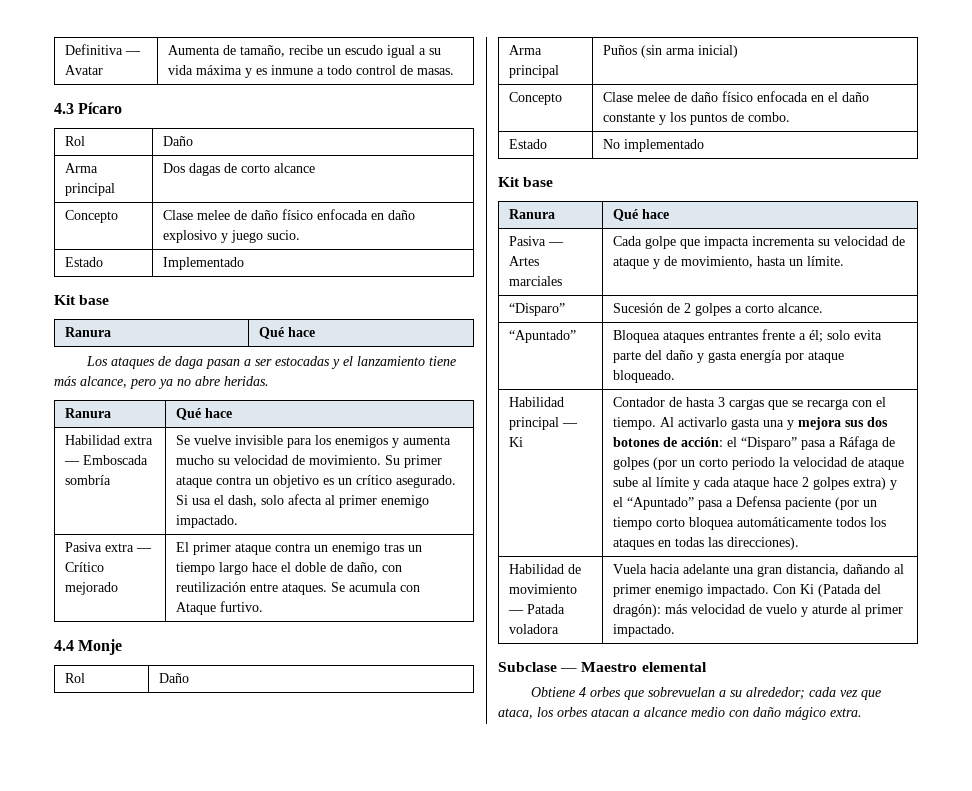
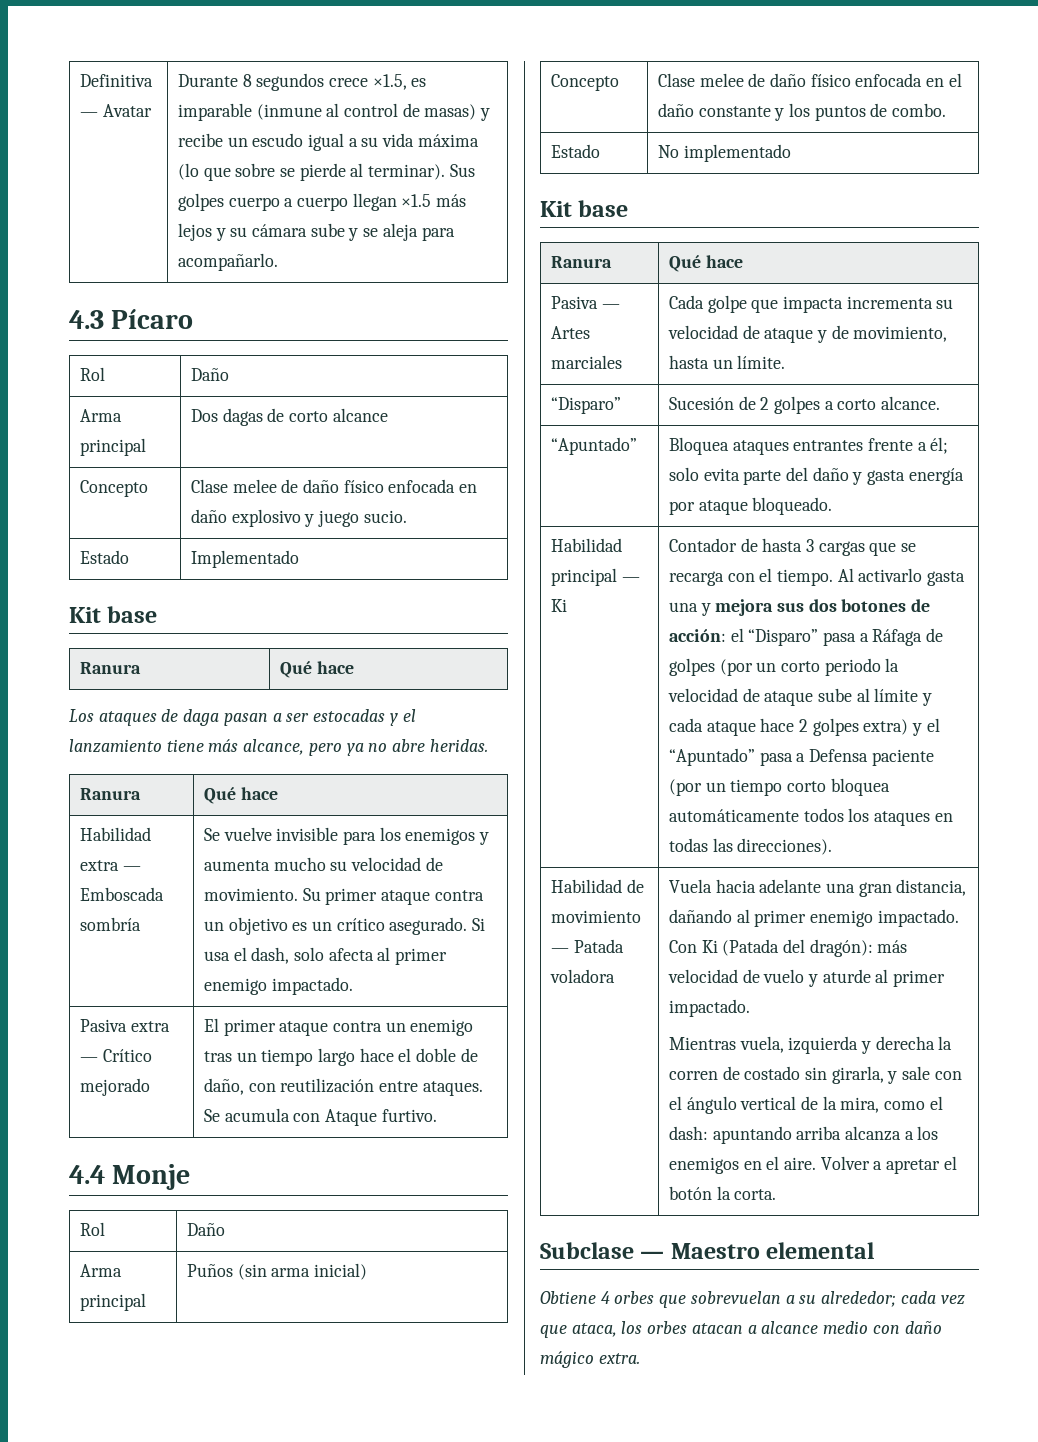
[168,45,286,57] Aumenta de tamaño, -> [177,73,427,91] [177,103,491,121] Durante 8 segundos crece ×1.5, es imparable (inmune al control de masas) y
[245,65,455,78] y es inmune a todo control de masas. -> [177,163,475,181] [177,193,467,211] [177,223,455,241] [177,253,278,271] (lo que sobre se pierde al terminar). Sus golpes cuerpo a cuerpo llegan ×1.5 más lejos y su cámara sube y se aleja para acompañarlo.
(676, 630) none -> [668,1036,953,1054] [668,1066,962,1084] [668,1096,943,1114] [668,1126,939,1144] [668,1156,957,1174] [668,1186,777,1200] // Mientras vuela, izquierda y derecha la corren de costado sin girarla, y sale con el ángulo vertical de la mira, como el dash: apuntando arriba alcanza a los enemigos en el aire. Volver a apretar el botón la corta.

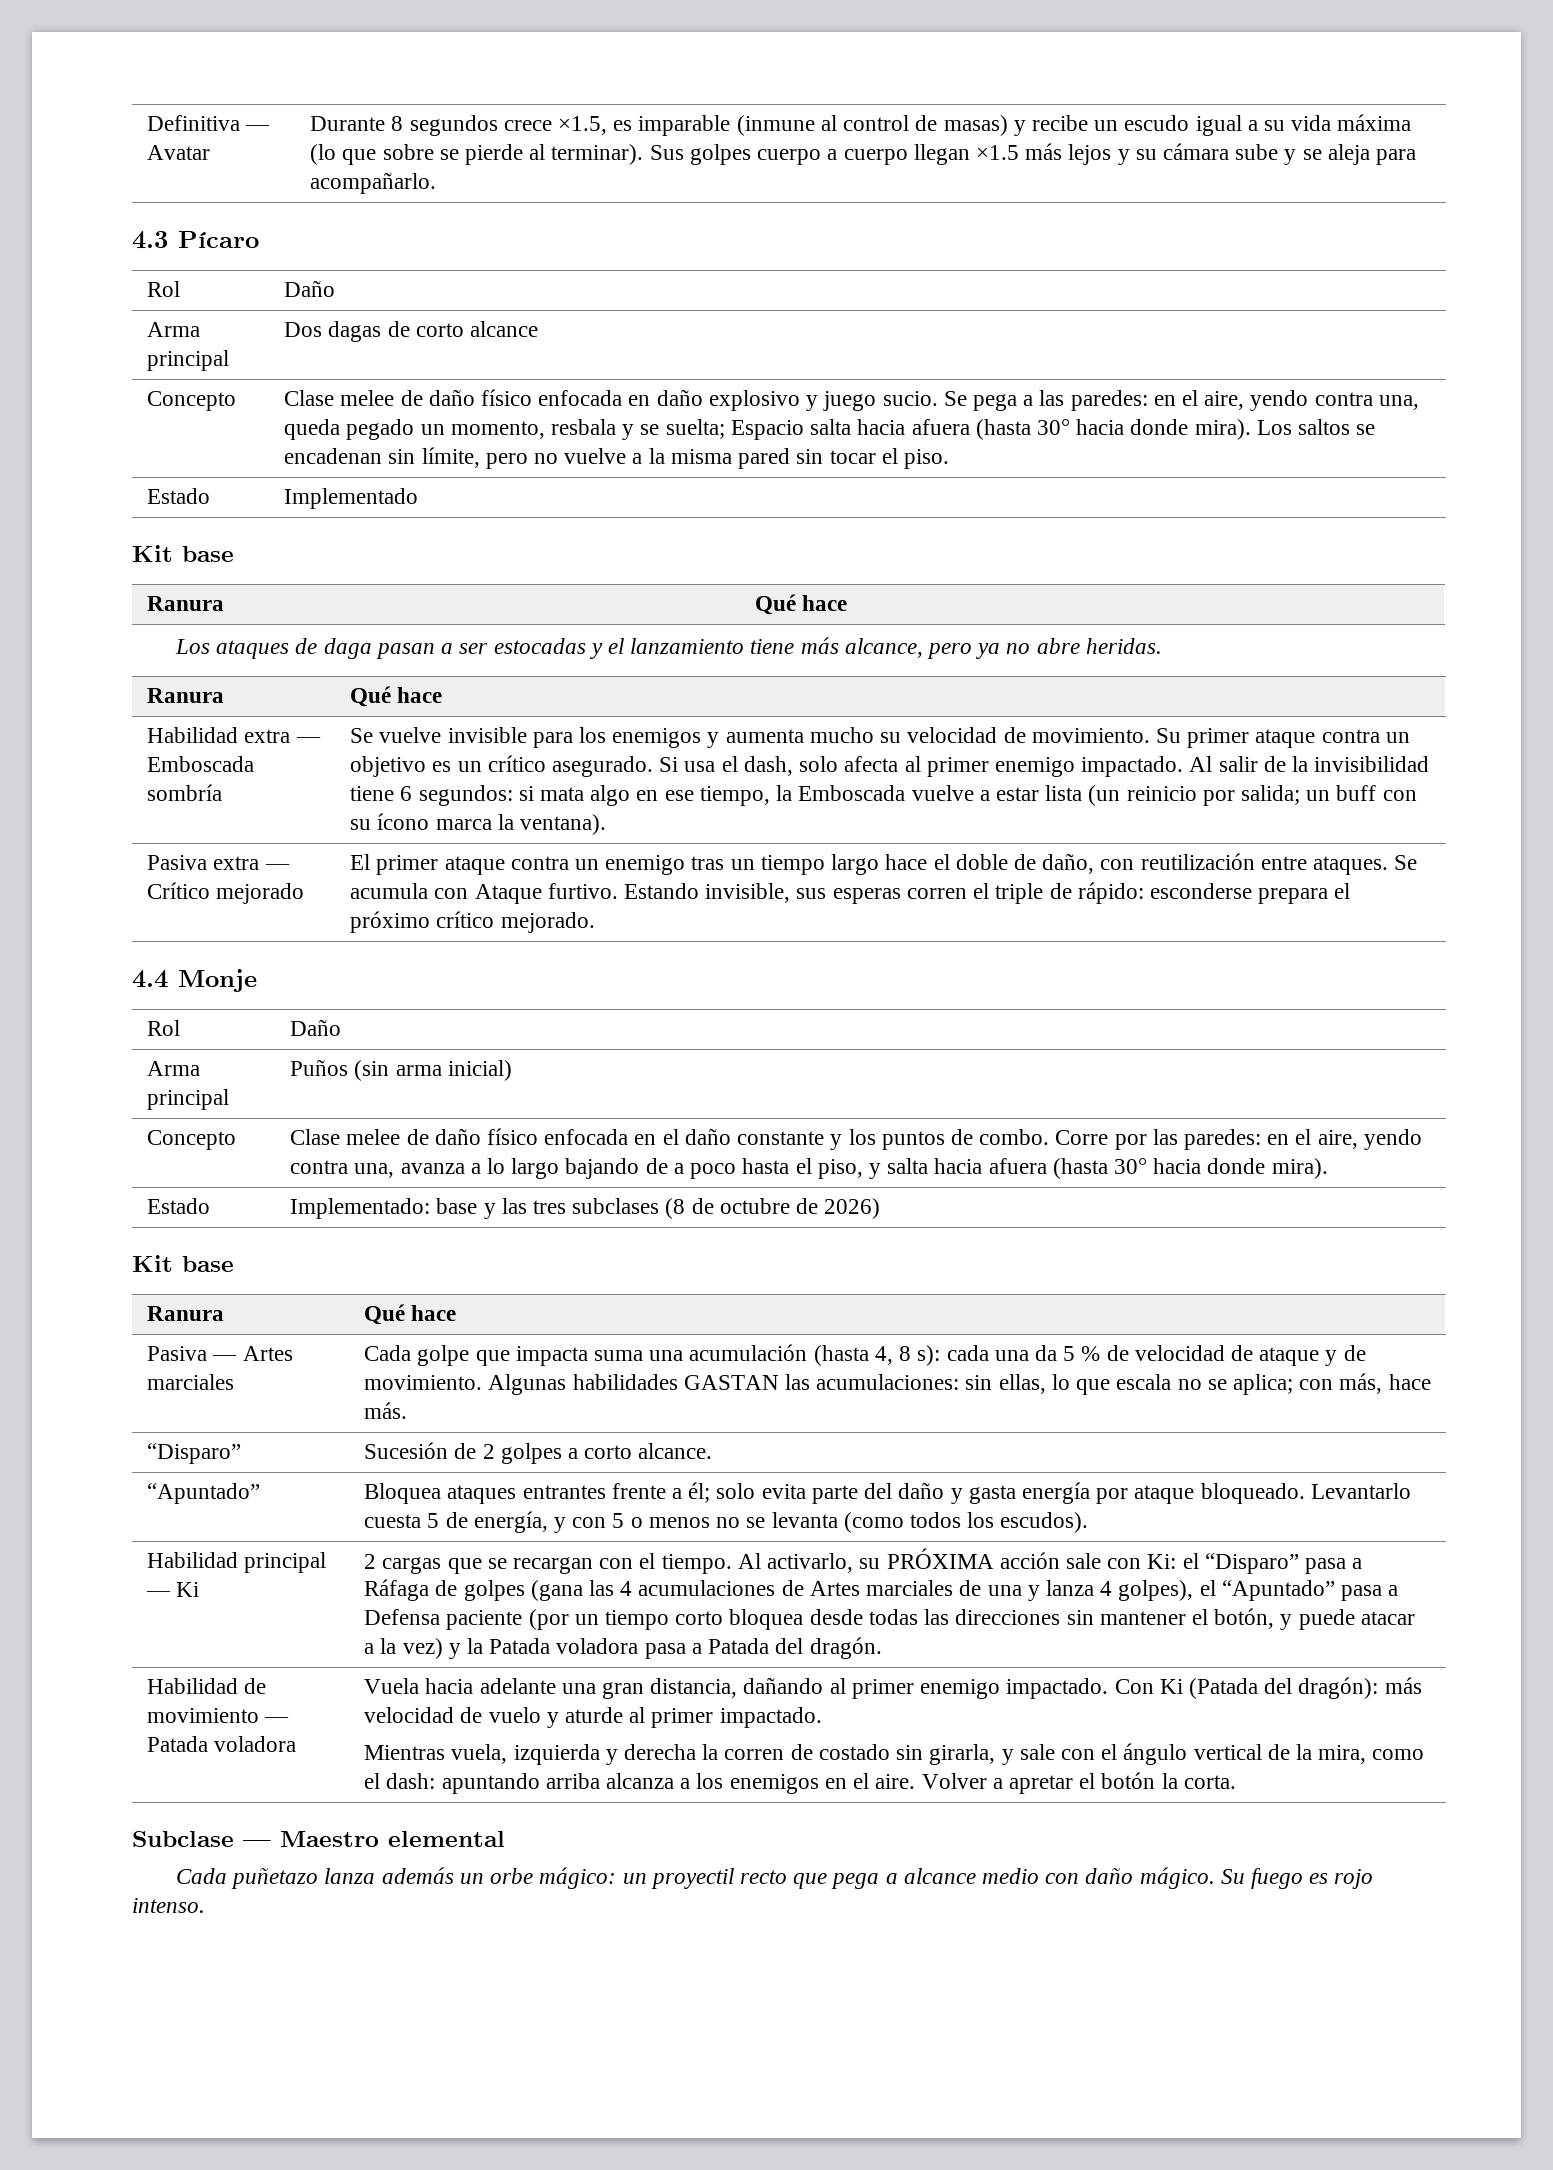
(407, 516) none -> [943,390,1419,411] [284,419,1376,440] [284,447,949,469] Se pega a las paredes: en el aire, yendo contra una, queda pegado un momento, resbala y se suelta; Espacio salta hacia afuera (hasta 30° hacia donde mira). Los saltos se encadenan sin límite, pero no vuelve a la misma pared sin tocar el piso.
(353, 986) none -> [1189,756,1430,772] [350,785,1417,806] [350,813,607,835] Al salir de la invisibilidad tiene 6 segundos: si mata algo en ese tiempo, la Emboscada vuelve a estar lista (un reinicio por salida; un buff con su ícono marca la ventana).
(437, 1115) none -> [624,882,1351,904] [350,911,595,933] Estando invisible, sus esperas corren el triple de rápido: esconderse prepara el próximo crítico mejorado.
[550,144,600,158] [657,144,791,162] // Estado | No implementado -> [1055,1129,1422,1150] [290,1158,1328,1179] [147,1198,211,1214] [290,1198,881,1219] Corre por las paredes: en el aire, yendo contra una, avanza a lo largo bajando de a poco hasta el piso, y salta hacia afuera (hasta 30° hacia donde mira). // Estado | Implementado: base y las tres subclases (8 de octubre de 2026)
[846,296,954,309] incrementa su -> [594,1344,1129,1366] suma una acumulación (hasta 4, 8 s): cada una da 5 % de
[853,326,948,342] [668,355,786,369] movimiento, hasta un límite. -> [364,1373,1431,1395] [364,1402,408,1419] movimiento. Algunas habilidades GASTAN las acumulaciones: sin ellas, lo que escala no se aplica; con más, hace más.
(833, 506) none -> [1310,1483,1411,1499] [364,1511,1089,1533] Levantarlo cuesta 5 de energía, y con 5 o menos no se levanta (como todos los escudos).
[668,538,814,552] Contador de hasta 3 -> [364,1554,377,1569] 2
[668,571,724,586] recarga -> [513,1557,594,1574] recargan
[858,568,966,586] [668,599,931,616] [668,629,726,642] activarlo gasta una y mejora sus dos botones de acción: -> [767,1548,1177,1573] activarlo, su PRÓXIMA acción sale con Ki:
[719,658,900,676] [667,688,933,706] [668,718,923,736] (por un corto periodo la velocidad de ataque sube al límite y cada ataque hace 2 golpes extra) y -> [530,1580,1194,1601] (gana las 4 acumulaciones de Artes marciales de una y lanza 4 golpes),
[668,808,953,826] [668,838,833,855] automáticamente todos los ataques en todas las direcciones). -> [809,1608,1415,1630] [364,1637,882,1659] desde todas las direcciones sin mantener el botón, y puede atacar a la vez) y la Patada voladora pasa a Patada del dragón.
[540,1291,965,1308] [540,1321,743,1338] Obtiene 4 orbes que sobrevuelan a su alrededor; cada vez que ataca, los orbes atacan -> [176,1867,880,1889] Cada puñetazo lanza además un orbe mágico: un proyectil recto que pega
[540,1351,640,1368] mágico extra. -> [1139,1867,1374,1889] [132,1898,205,1913] mágico. Su fuego es rojo intenso.

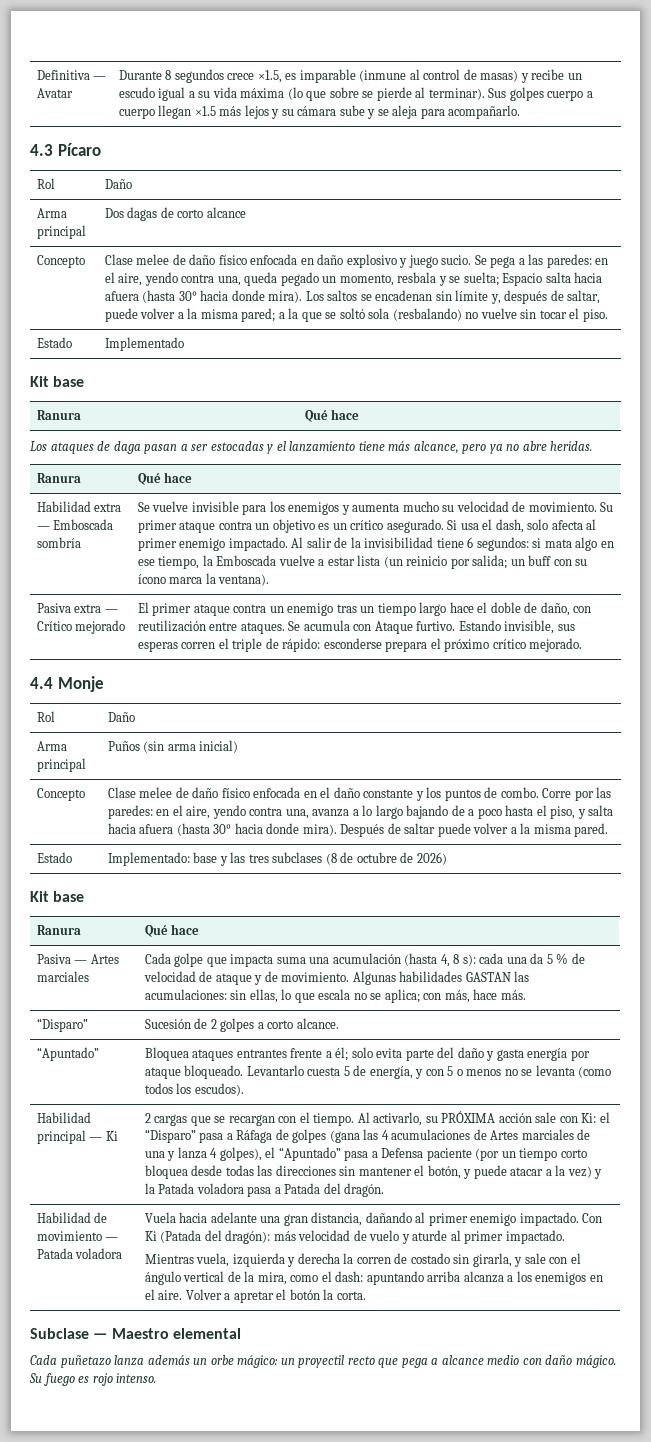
[421,447,791,469] límite, pero no vuelve a la misma pared -> [455,290,601,304] [104,308,517,322] límite y, después de saltar, puede volver a la misma pared; a la que se soltó sola (resbalando) no vuelve
(1328, 1168) none -> [340,823,609,837] Después de saltar puede volver a la misma pared.

